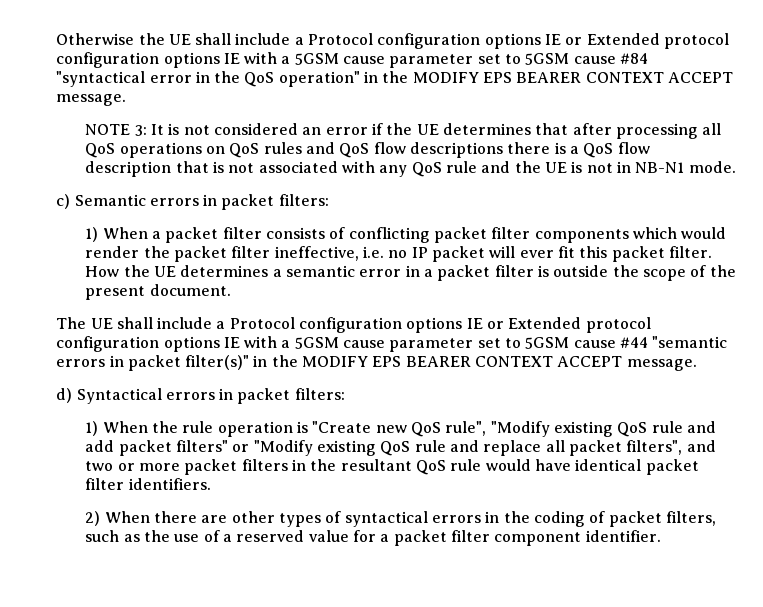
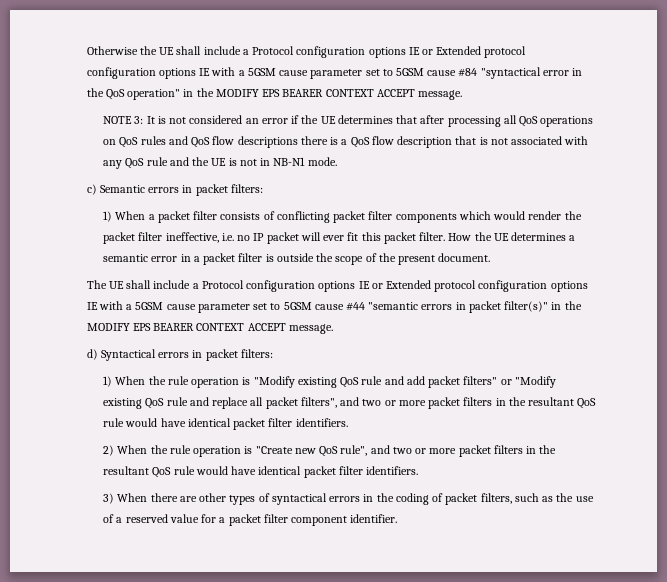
[312,421,487,437] "Create new QoS rule", -> (251, 381) none
(150, 517) none -> [150,445,557,457] [103,466,419,478] [103,493,148,504] the rule operation is "Create new QoS rule", and two or more packet filters in the resultant QoS rule would have identical packet filter identifiers. // 3) When

